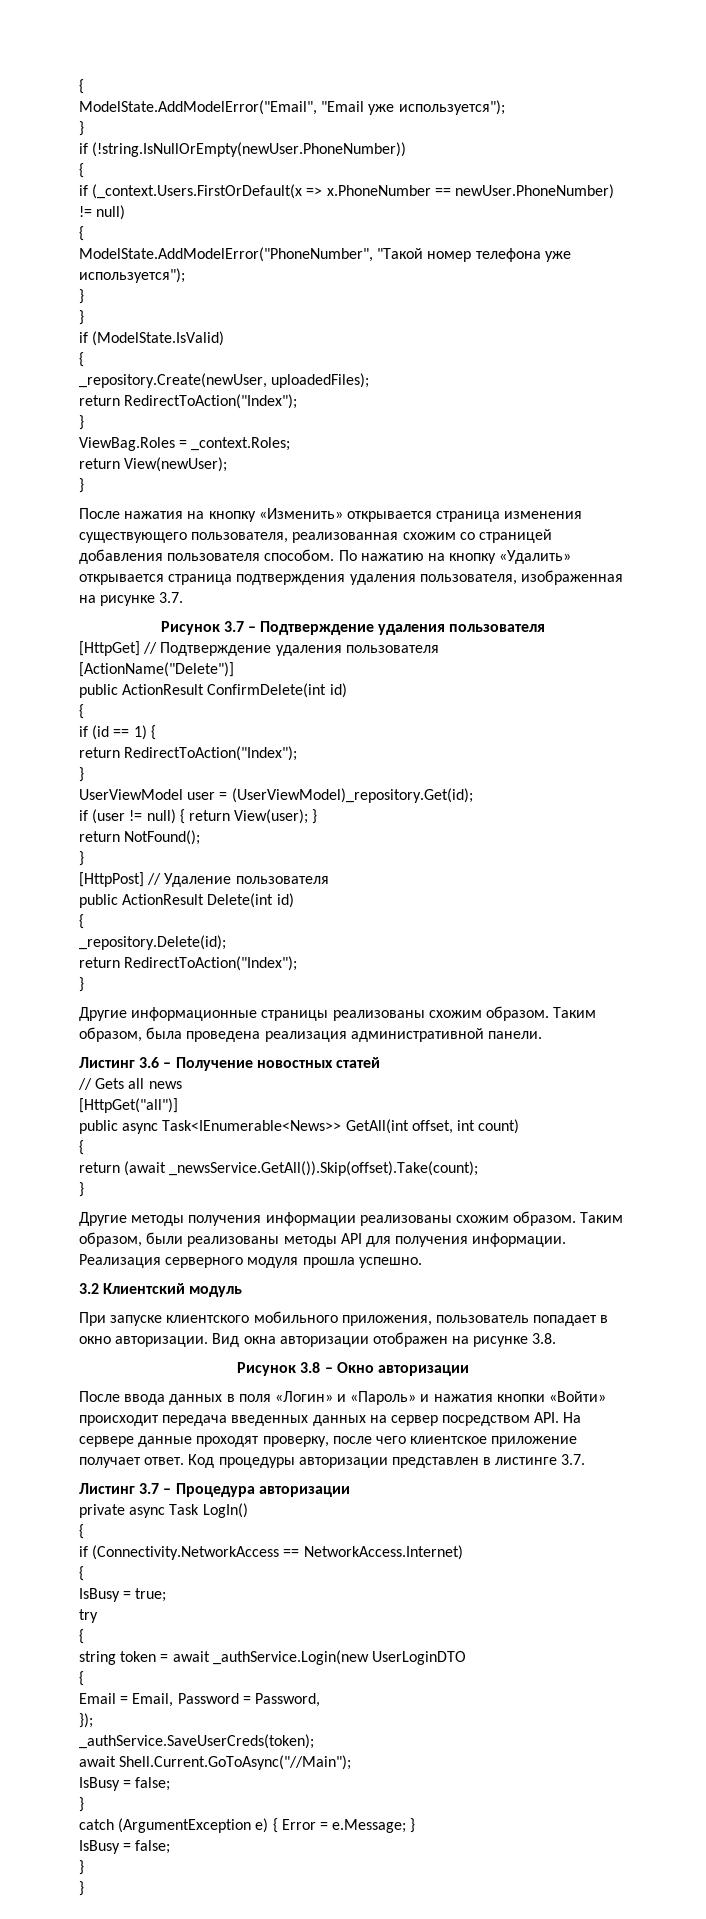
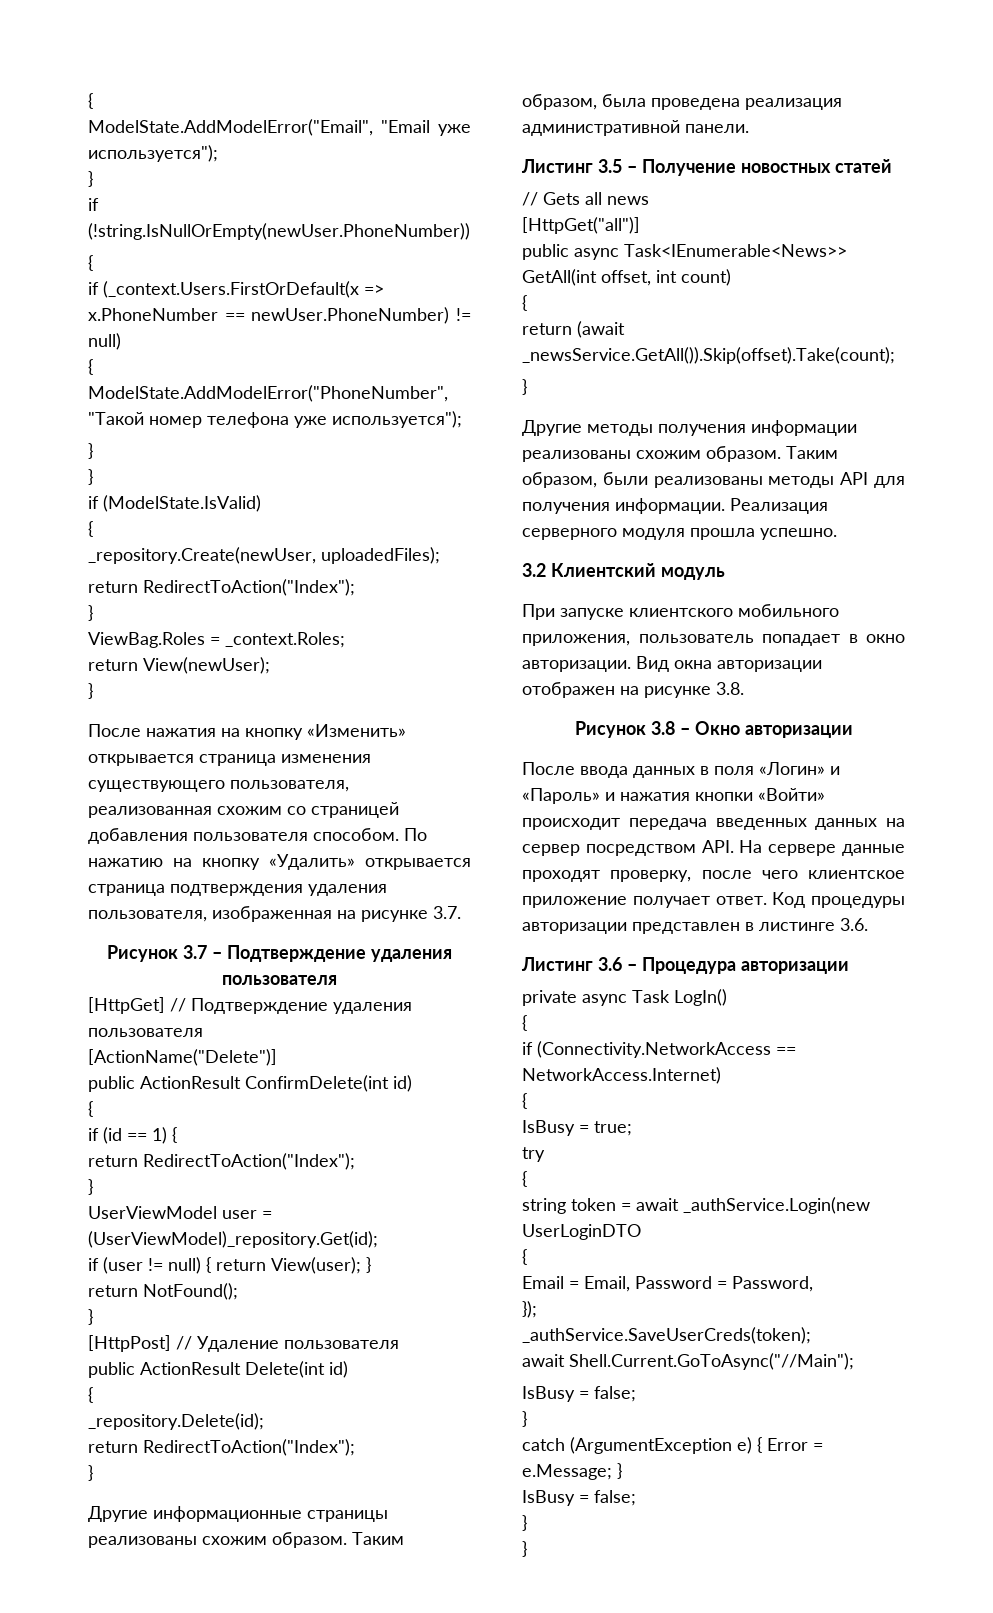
[139,1057,160,1068] 3.6 -> [598,159,622,173] 3.5
[561,1454,586,1465] [79,1483,160,1494] 3.7. // Листинг 3.7 -> [840,918,868,931] [521,957,622,971] 3.6. // Листинг 3.6

